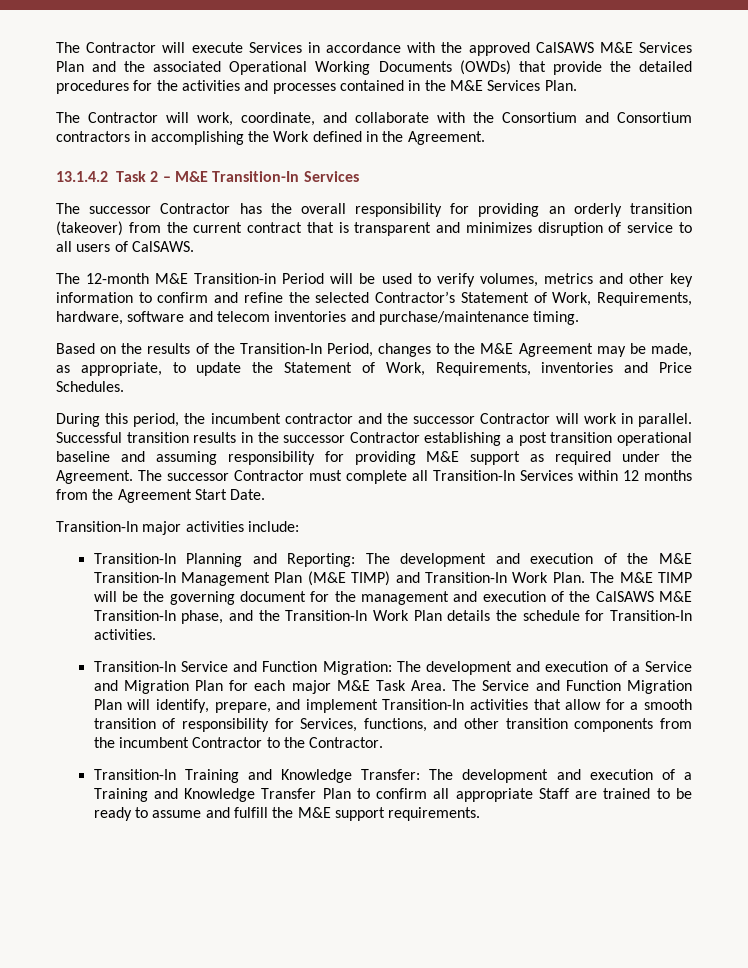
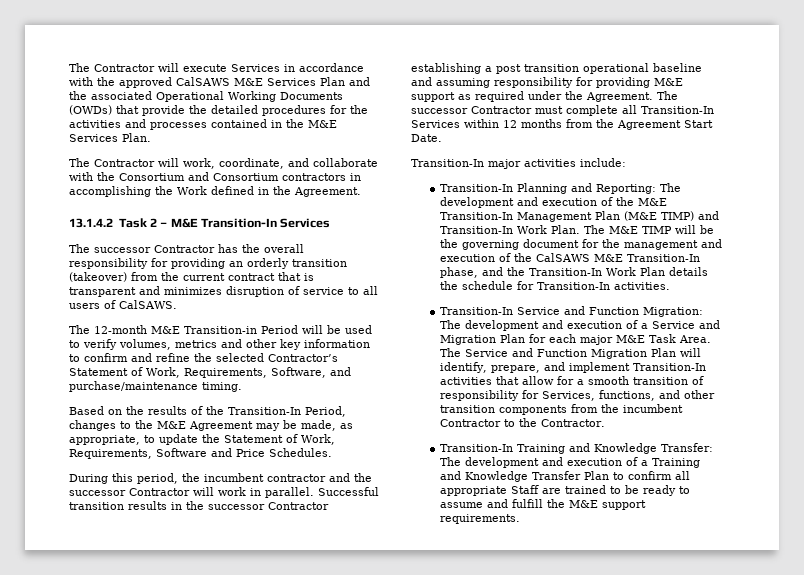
[56,311,347,325] hardware, software and telecom inventories -> [271,367,326,378] Software,
[541,362,614,373] inventories -> [156,448,207,457] Software

